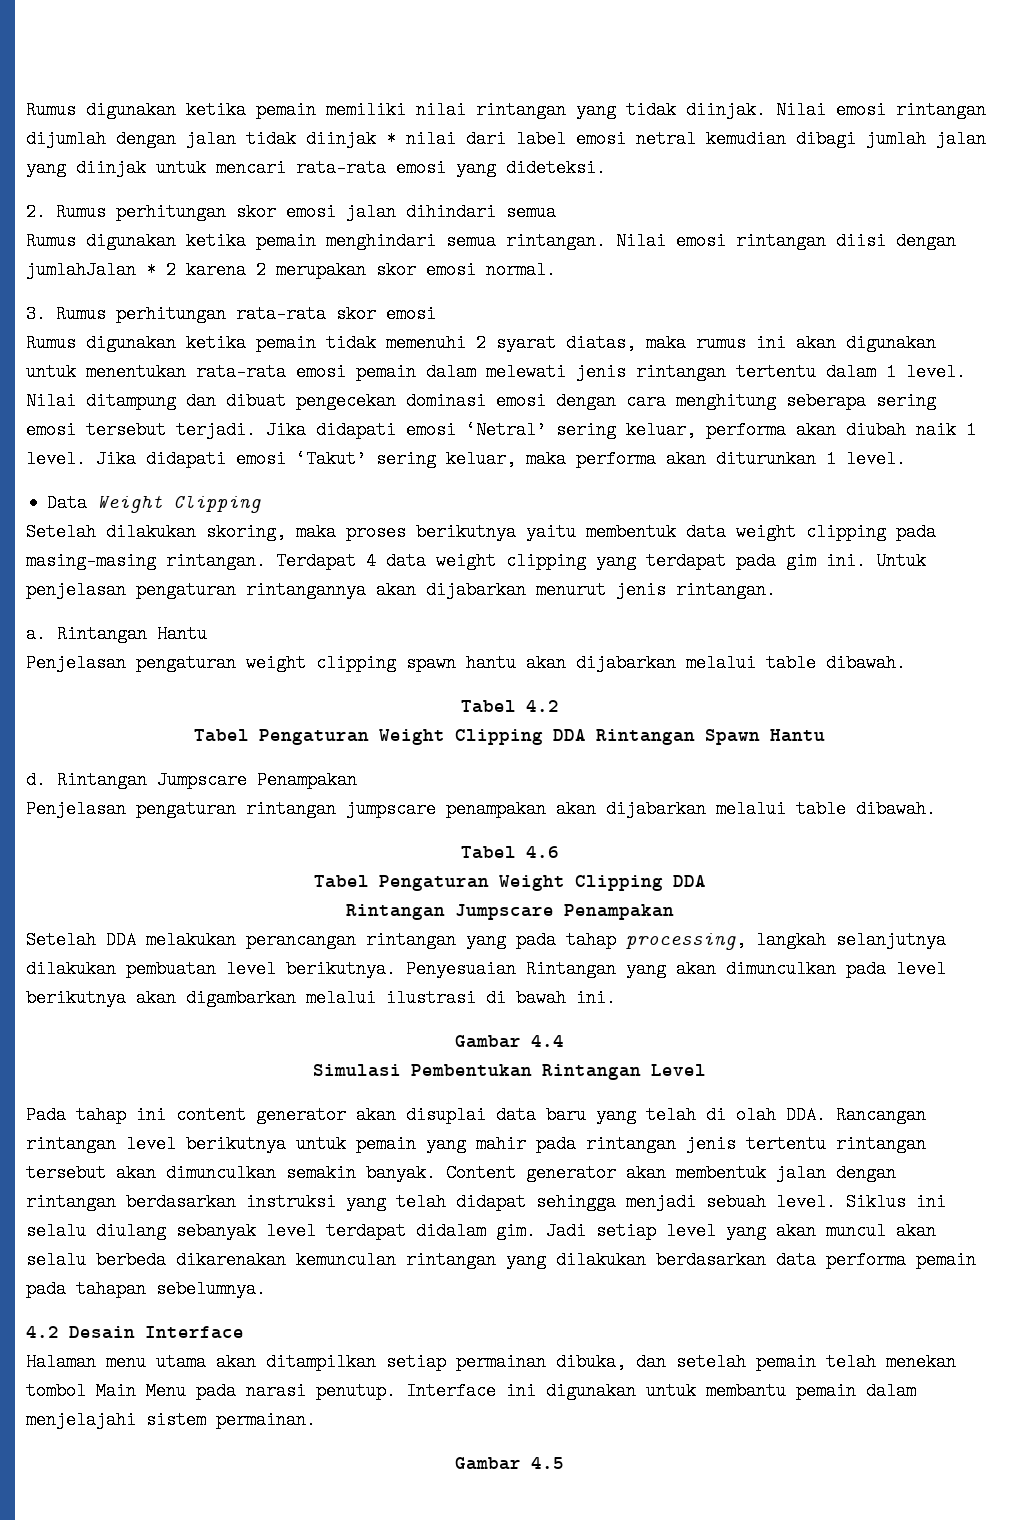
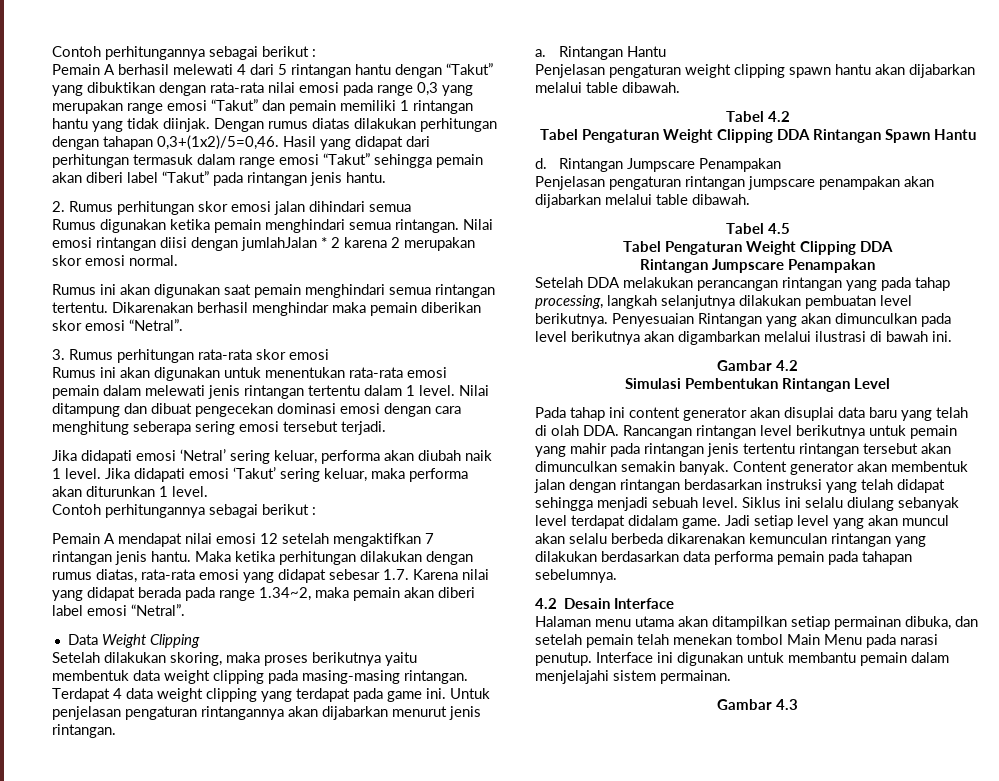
[26,101,986,119] [26,130,986,148] [26,159,606,177] Rumus digunakan ketika pemain memiliki nilai rintangan yang tidak diinjak. Nilai emosi rintangan dijumlah dengan jalan tidak diinjak * nilai dari label emosi netral kemudian dibagi jumlah jalan yang diinjak untuk mencari rata-rata emosi yang dideteksi. -> [52,46,316,60] [52,63,493,78] [52,82,473,96] [52,99,473,114] [52,118,497,132] [52,135,430,150] [52,153,483,168] [52,171,386,186] Contoh perhitungannya sebagai berikut : // Pemain A berhasil melewati 4 dari 5 rintangan hantu dengan “Takut” yang dibuktikan dengan rata-rata nilai emosi pada range 0,3 yang merupakan range emosi “Takut” dan pemain memiliki 1 rintangan hantu yang tidak diinjak. Dengan rumus diatas dilakukan perhitungan dengan tahapan 0,3+(1x2)/5=0,46. Hasil yang didapat dari perhitungan termasuk dalam range emosi “Takut” sehingga pemain akan diberi label “Takut” pada rintangan jenis hantu.
(556, 270) none -> [52,284,495,298] [52,302,481,316] [52,319,183,331] // Rumus ini akan digunakan saat pemain menghindari semua rintangan tertentu. Dikarenakan berhasil menghindar maka pemain diberikan skor emosi “Netral”.
[86,334,746,352] digunakan ketika pemain tidak memenuhi 2 syarat diatas, maka rumus -> (96, 372) none
(256, 430) none -> (386, 428) //
(906, 459) none -> [52,504,316,518] [52,533,434,547] [52,551,473,565] [52,569,489,583] [52,587,475,601] [52,604,185,616] // Contoh perhitungannya sebagai berikut : // Pemain A mendapat nilai emosi 12 setelah mengaktifkan 7 rintangan jenis hantu. Maka ketika perhitungan dilakukan dengan rumus diatas, rata-rata emosi yang didapat sebesar 1.7. Karena nilai yang didapat berada pada range 1.34~2, maka pemain akan diberi label emosi “Netral”.
[786,552,816,570] gim -> [387,691,422,702] game
[525,846,559,858] 4.6 -> [767,223,790,234] 4.5
[531,1035,564,1047] 4.4 -> [776,360,798,371] 4.2
[496,1222,536,1240] gim. -> [682,518,721,529] game.
[531,1457,564,1469] 4.5 -> [776,699,798,710] 4.3

